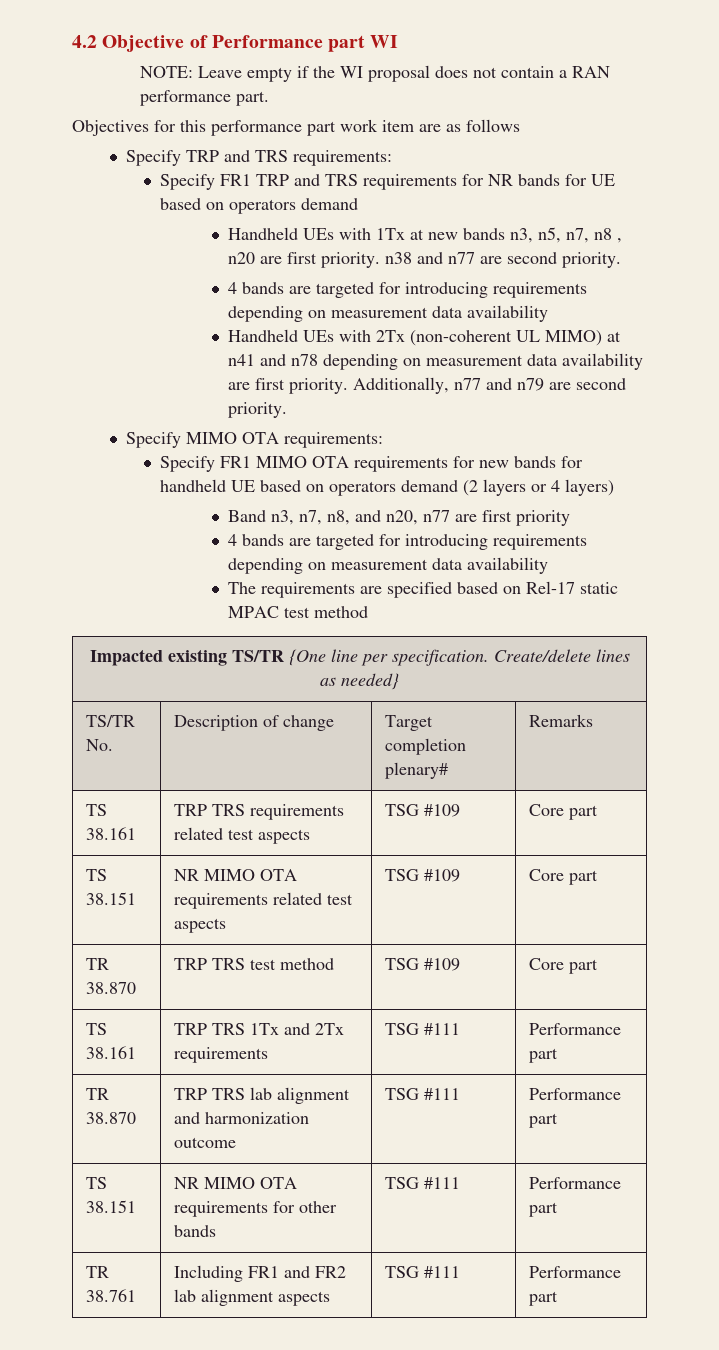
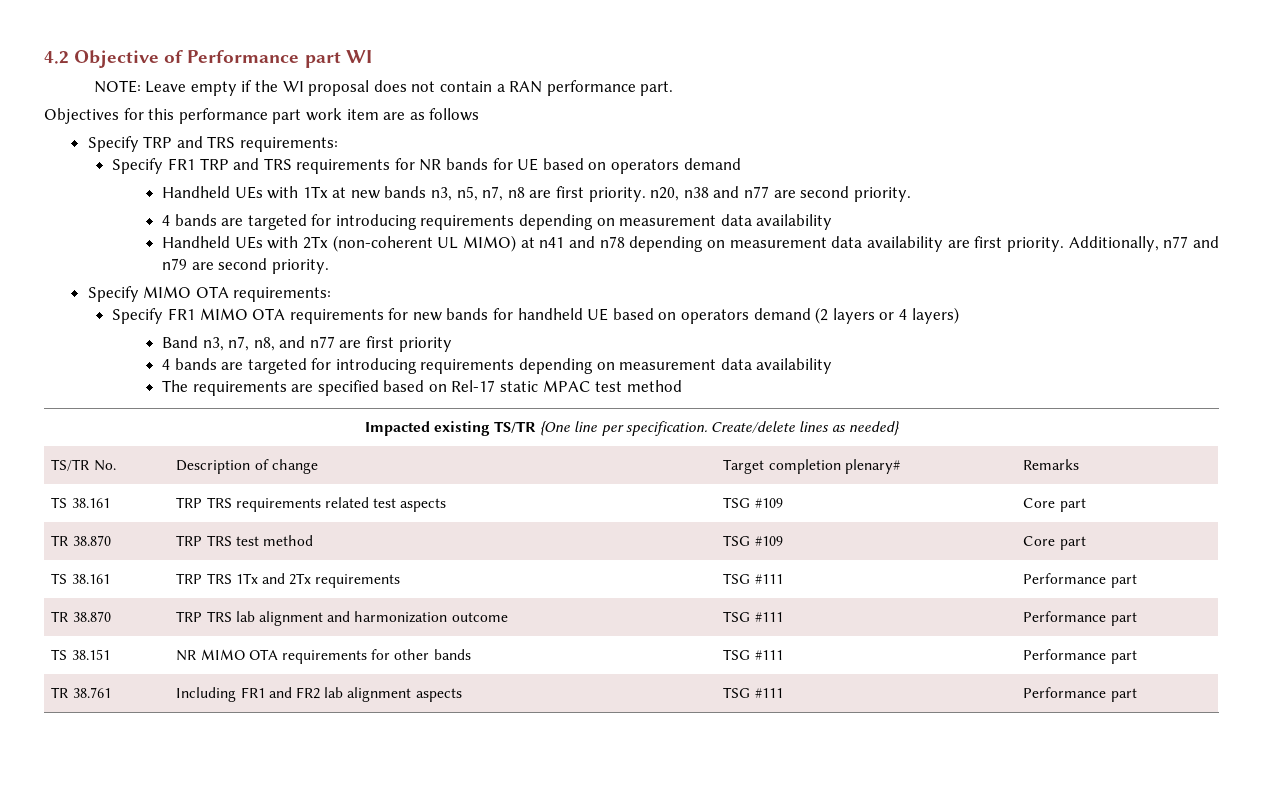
[616,238,622,243] [227,252,380,268] , n20 are first priority. -> [529,186,680,202] are first priority. n20,
[385,510,418,525] n20, -> (306, 342) none
[86,869,108,881] [86,892,137,905] [174,869,298,881] [174,892,354,909] [174,918,227,933] [385,869,461,882] [529,869,599,885] // TS 38.151 | NR MIMO OTA requirements related test aspects | TSG #109 | Core part -> (1086, 505) none

